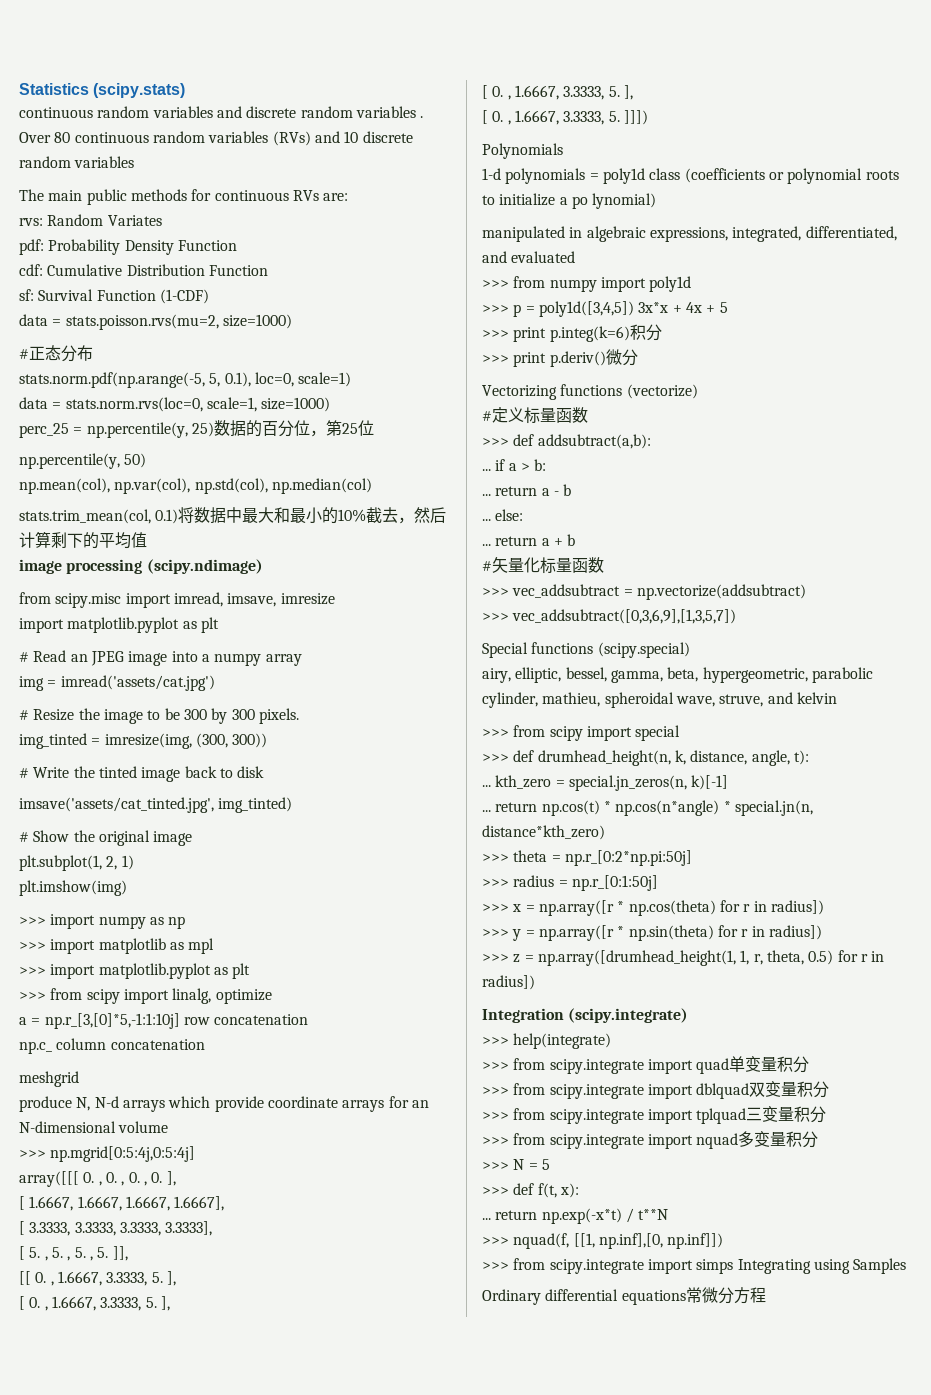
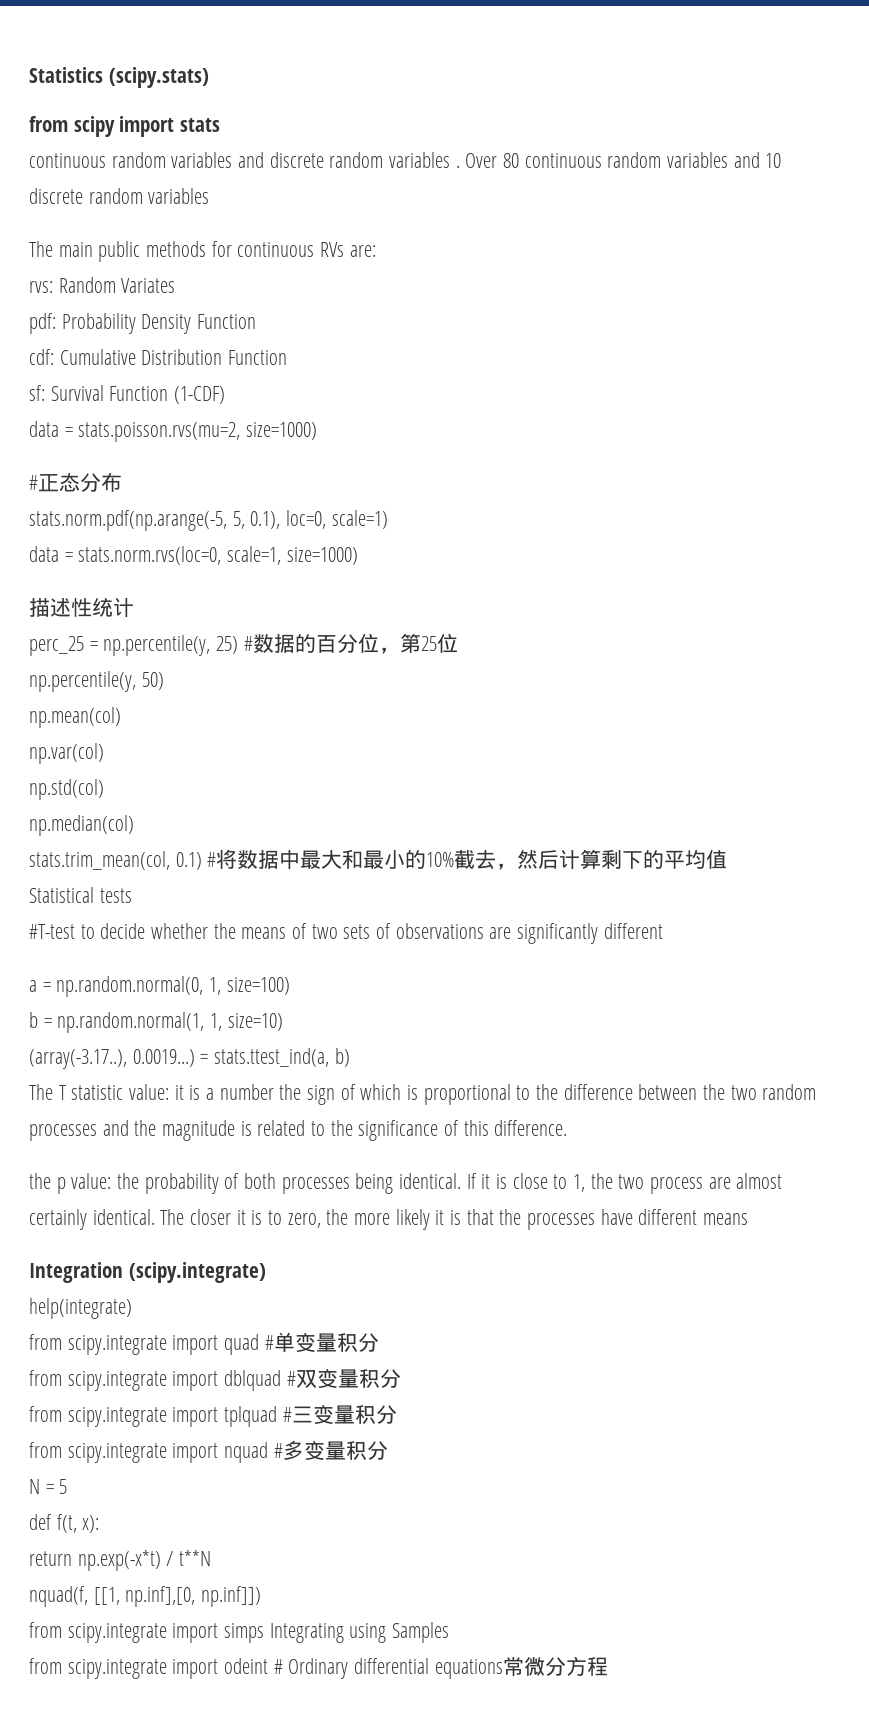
(186, 90) none -> [29,116,221,137] // from scipy import stats
[272,131,311,146] (RVs) -> (729, 160) none
(331, 404) none -> [29,598,134,618] // 描述性统计
(214, 429) none -> [243,636,253,651] #
[19,478,268,494] np.mean(col), np.var(col), np.std(col), -> [29,707,121,728] [29,743,104,764] [29,779,104,800] np.mean(col) // np.var(col) // np.std(col) //
(179, 516) none -> [207,852,217,867] #
[19,559,263,574] [19,592,335,608] [19,617,219,633] [19,650,302,666] [19,675,215,691] [19,708,299,724] [19,733,268,749] [19,766,265,782] [19,797,293,813] [19,830,193,846] [19,855,134,871] [19,880,127,896] [19,914,186,929] [19,938,215,954] [19,963,251,979] [19,988,272,1004] [19,1013,309,1029] [19,1038,205,1054] [19,1071,79,1087] [19,1096,429,1112] [19,1121,169,1133] [19,1146,196,1162] [19,1171,176,1187] [19,1196,225,1211] [19,1221,213,1236] [19,1246,128,1261] [19,1271,176,1286] [19,1296,170,1311] [482,85,633,100] [482,110,648,125] [482,143,563,159] [482,168,899,184] [482,193,657,209] [482,226,897,242] [482,251,576,263] [482,276,692,292] [482,301,728,317] [482,324,662,342] [482,349,638,367] [482,384,698,400] [482,407,588,424] [482,434,651,449] [482,459,547,471] [482,484,572,496] [482,509,524,521] [482,534,576,546] [482,557,604,574] [482,584,806,600] [482,609,737,624] [482,642,690,658] [482,667,873,683] [482,692,837,708] [482,725,681,741] [482,750,809,766] [482,775,729,791] [482,800,813,816] [482,825,605,840] [482,850,692,866] [482,875,658,891] [482,900,824,916] [482,925,822,941] [482,950,885,966] [482,975,535,990] image processing (scipy.ndimage) // from scipy.misc import imread, imsave, imresize // import matplotlib.pyplot as plt // # Read an JPEG image into a numpy array // img = imread('assets/cat.jpg') // # Resize the image to be 300 by 300 pixels. // img_tinted = imresize(img, (300, 300)) // # Write the tinted image back to disk // imsave('assets/cat_tinted.jpg', img_tinted) // # Show the original image // plt.subplot(1, 2, 1) // plt.imshow(img) // >>> import numpy as np // >>> import matplotlib as mpl // >>> import matplotlib.pyplot as plt // >>> from scipy import linalg, optimize // a = np.r_[3,[0]*5,-1:1:10j] row concatenation // np.c_ column concatenation // meshgrid // produce N, N-d arrays which provide coordinate arrays for an N-dimensional volume // >>> np.mgrid[0:5:4j,0:5:4j] // array([[[ 0. , 0. , 0. , 0. ], // [ 1.6667, 1.6667, 1.6667, 1.6667], // [ 3.3333, 3.3333, 3.3333, 3.3333], // [ 5. , 5. , 5. , 5. ]], // [[ 0. , 1.6667, 3.3333, 5. ], // [ 0. , 1.6667, 3.3333, 5. ], // [ 0. , 1.6667, 3.3333, 5. ], // [ 0. , 1.6667, 3.3333, 5. ]]]) // Polynomials // 1-d polynomials = poly1d class (coefficients or polynomial roots to initialize a po lynomial) // manipulated in algebraic expressions, integrated, differentiated, and evaluated // >>> from numpy import poly1d // >>> p = poly1d([3,4,5]) 3x*x + 4x + 5 // >>> print p.integ(k=6)积分 // >>> print p.deriv()微分 // Vectorizing functions (vectorize) // #定义标量函数 // >>> def addsubtract(a,b): // ... if a > b: // ... return a - b // ... else: // ... return a + b // #矢量化标量函数 // >>> vec_addsubtract = np.vectorize(addsubtract) // >>> vec_addsubtract([0,3,6,9],[1,3,5,7]) // Special functions (scipy.special) // airy, elliptic, bessel, gamma, beta, hypergeometric, parabolic cylinder, mathieu, spheroidal wave, struve, and kelvin // >>> from scipy import special // >>> def drumhead_height(n, k, distance, angle, t): // ... kth_zero = special.jn_zeros(n, k)[-1] // ... return np.cos(t) * np.cos(n*angle) * special.jn(n, distance*kth_zero) // >>> theta = np.r_[0:2*np.pi:50j] // >>> radius = np.r_[0:1:50j] // >>> x = np.array([r * np.cos(theta) for r in radius]) // >>> y = np.array([r * np.sin(theta) for r in radius]) // >>> z = np.array([drumhead_height(1, 1, r, theta, 0.5) for r in radius]) -> [29,887,132,903] [29,923,663,944] [29,976,290,997] [29,1012,283,1033] [29,1048,350,1069] [29,1084,817,1105] [29,1120,568,1141] [29,1173,783,1194] [29,1209,749,1230] Statistical tests // #T-test to decide whether the means of two sets of observations are significantly different // a = np.random.normal(0, 1, size=100) // b = np.random.normal(1, 1, size=10) // (array(-3.17..), 0.0019...) = stats.ttest_ind(a, b) // The T statistic value: it is a number the sign of which is proportional to the difference between the two random processes and the magnitude is related to the significance of this difference. // the p value: the probability of both processes being identical. If it is close to 1, the two process are almost certainly identical. The closer it is to zero, the more likely it is that the processes have different means
[482,1037,509,1045] >>> -> (266, 1272) none
[482,1062,509,1070] >>> -> (132, 1308) none
(730, 1066) none -> [264,1335,274,1350] #
[482,1087,509,1095] >>> -> (379, 1342) none
(750, 1091) none -> [286,1371,296,1386] #
[482,1112,509,1120] >>> -> (401, 1378) none
(747, 1116) none -> [282,1407,292,1422] #
[482,1137,509,1145] >>> -> (397, 1414) none
(739, 1141) none -> [273,1443,283,1458] #
[482,1162,509,1170] >>> -> (388, 1450) none
[482,1187,509,1195] >>> -> (68, 1486) none
[482,1218,491,1220] ... -> (100, 1524) none
[482,1237,509,1245] >>> -> (212, 1558) none
[482,1262,509,1270] >>> -> (262, 1596) none
(907, 1266) none -> [29,1658,283,1679] from scipy.integrate import odeint #

